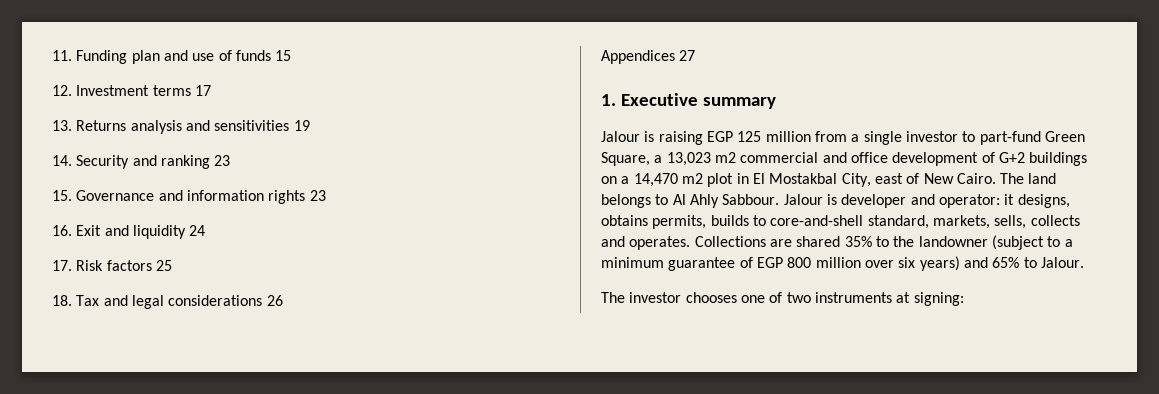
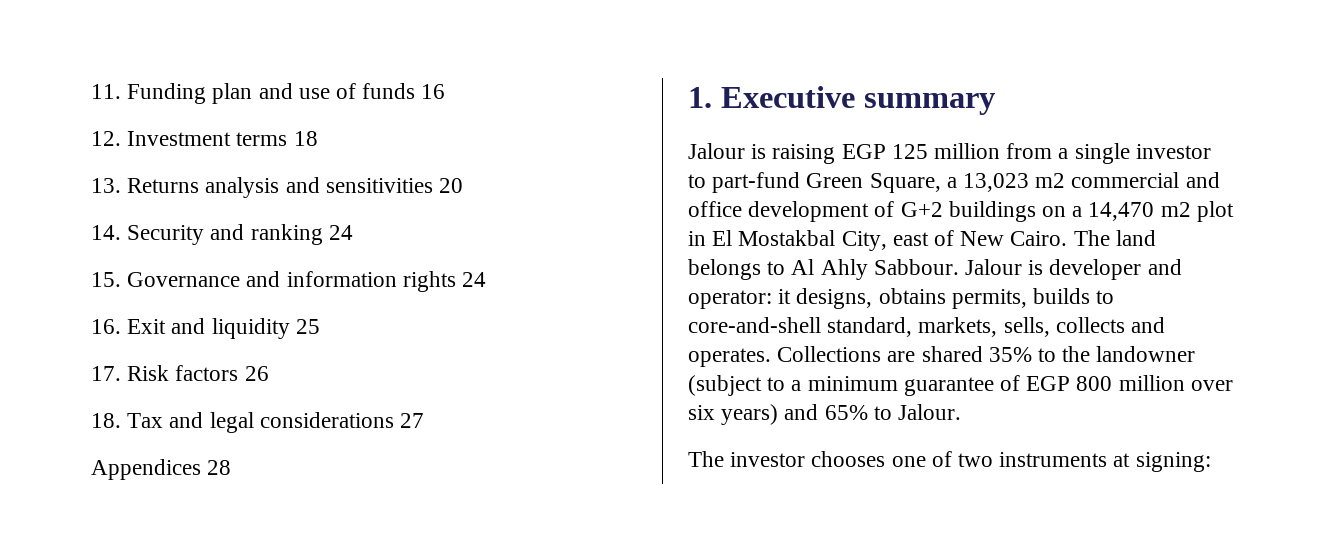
[275,50,292,61] 15 -> [421,84,446,99] 16
[194,85,211,96] 17 -> [293,131,318,146] 18
[293,120,310,131] 19 -> [439,178,464,193] 20
[214,155,231,166] 23 -> [328,225,353,240] 24
[309,190,326,201] 23 -> [462,272,487,287] 24
[189,225,206,236] 24 -> [295,319,320,334] 25
[155,260,172,271] 25 -> [244,366,269,381] 26
[266,295,283,306] 26 -> [400,413,425,428] 27
[679,50,696,61] 27 -> [207,460,232,475] 28

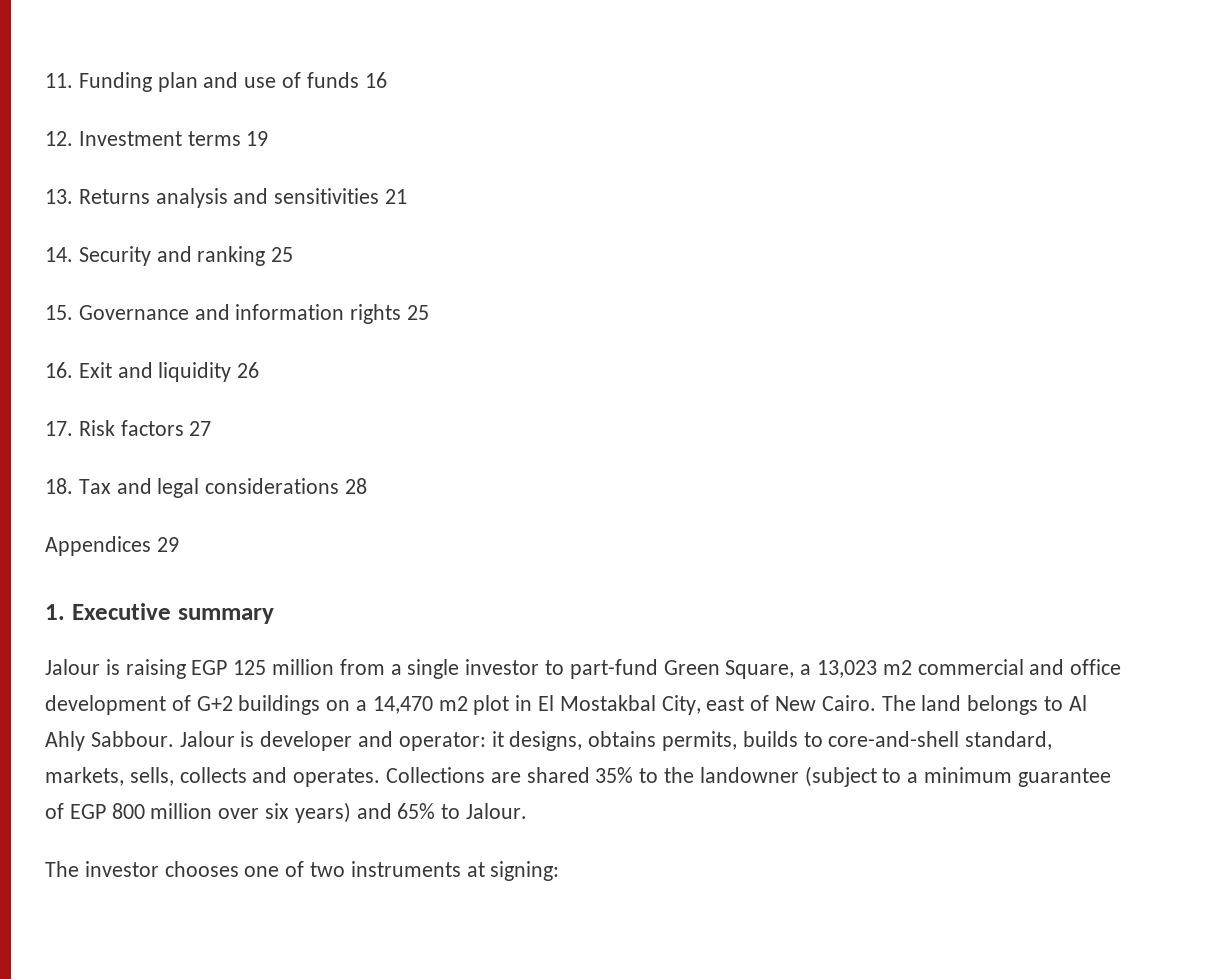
[293,131,318,146] 18 -> [246,131,269,146] 19
[439,178,464,193] 20 -> [385,189,408,204] 21
[328,225,353,240] 24 -> [271,247,294,262] 25
[462,272,487,287] 24 -> [407,305,430,320] 25
[295,319,320,334] 25 -> [237,362,260,378] 26
[244,366,269,381] 26 -> [189,421,212,436] 27
[400,413,425,428] 27 -> [345,478,368,494] 28
[207,460,232,475] 28 -> [156,537,179,552] 29

